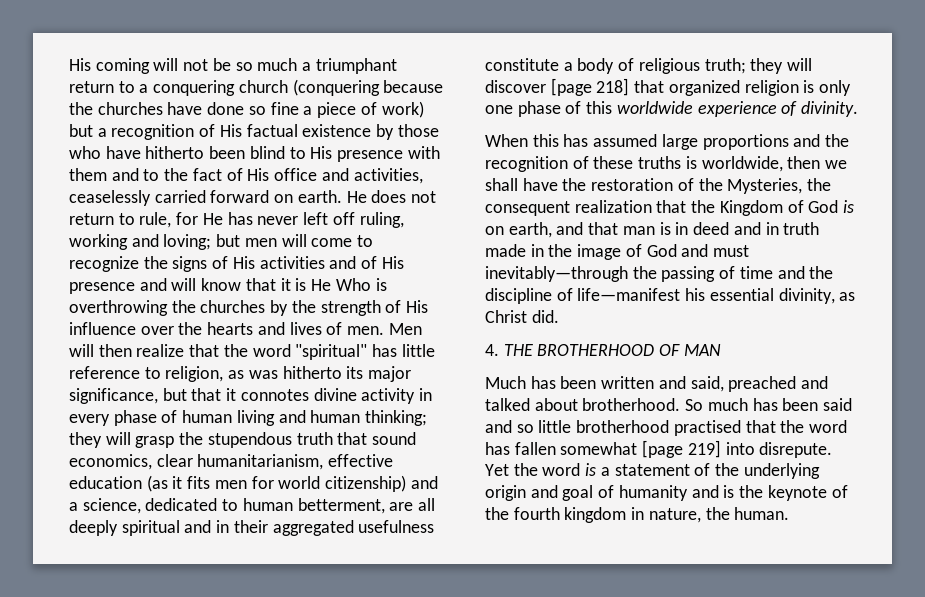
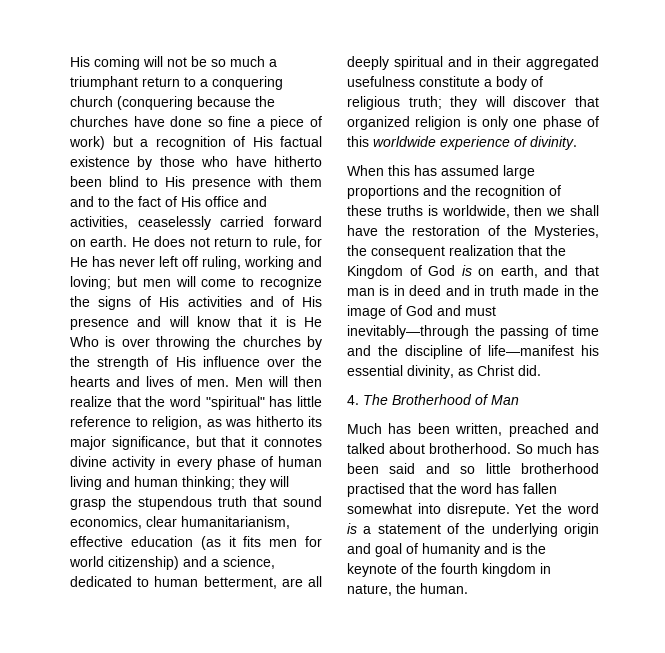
[69,300,168,316] overthrowing -> [121,336,210,350] over throwing
[550,78,630,96] [page 218] -> (567, 101) none
[503,344,721,356] THE BROTHERHOOD OF MAN -> [363,394,519,405] The Brotherhood of Man
[601,376,724,392] written and said, -> [455,423,503,436] written,
[642,440,721,458] [page 219] -> (412, 508) none

